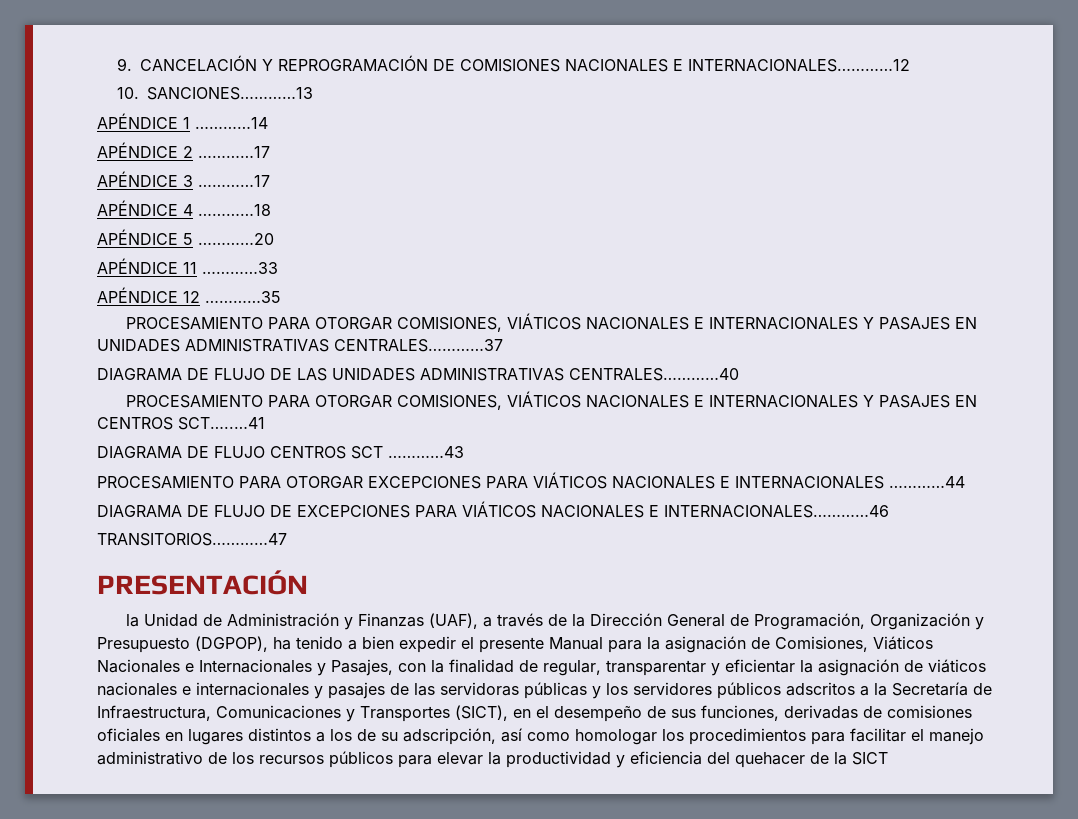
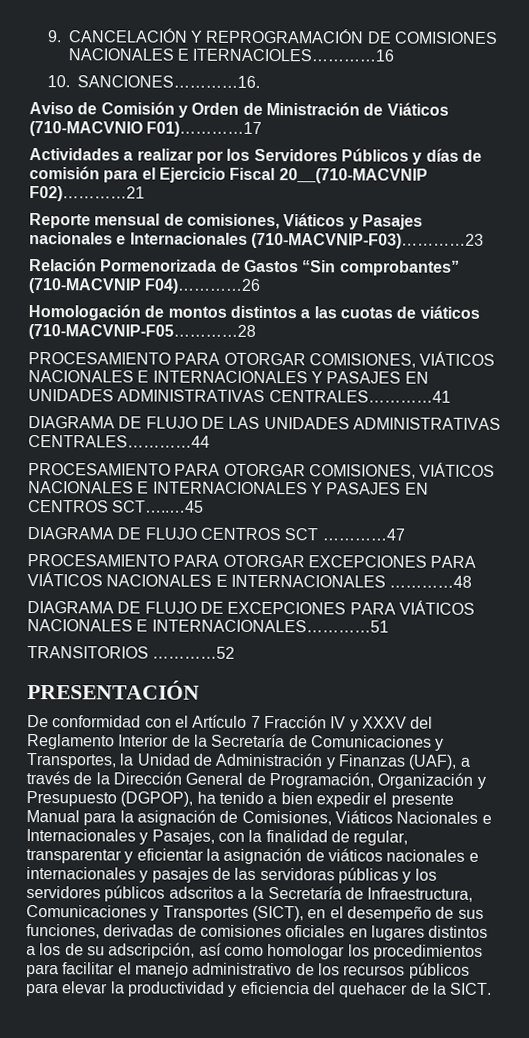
[688,59,911,72] INTERNACIONALES…………12 -> [192,48,395,62] ITERNACIOLES…………16
[147,87,314,100] [97,113,268,129] [97,142,270,158] [97,171,270,187] [97,200,271,216] [97,229,274,245] [97,258,278,274] [97,287,281,303] SANCIONES…………13 // APÉNDICE 1 …………14 // APÉNDICE 2 …………17 // APÉNDICE 3 …………17 // APÉNDICE 4 …………18 // APÉNDICE 5 …………20 // APÉNDICE 11 …………33 // APÉNDICE 12 …………35 -> [76,75,260,88] [29,101,449,118] [29,121,263,137] [29,148,482,165] [29,166,428,184] [29,186,145,202] [29,213,423,230] [29,232,484,249] [29,258,460,276] [28,278,262,294] [28,304,480,321] [28,324,256,340] SANCIONES…………16. // Aviso de Comisión y Orden de Ministración de Viáticos (710-MACVNIO F01)…………17 // Actividades a realizar por los Servidores Públicos y días de comisión para el Ejercicio Fiscal 20__(710-MACVNIP F02)…………21 // Reporte mensual de comisiones, Viáticos y Pasajes nacionales e Internacionales (710-MACVNIP-F03)…………23 // Relación Pormenorizada de Gastos “Sin comprobantes” (710-MACVNIP F04)…………26 // Homologación de montos distintos a las cuotas de viáticos (710-MACVNIP-F05…………28
[334,339,503,352] CENTRALES…………37 -> [268,390,451,403] CENTRALES…………41
[569,368,739,381] CENTRALES…………40 -> [28,435,210,448] CENTRALES…………44
[178,417,265,430] SCT…..…41 -> [112,500,205,513] SCT…..…45
[388,446,464,458] …………43 -> [321,528,405,541] …………47
[889,476,965,488] …………44 -> [389,575,473,588] …………48
[664,505,889,518] [97,533,287,546] [97,570,308,595] INTERNACIONALES…………46 // TRANSITORIOS…………47 // PRESENTACIÓN // -> [151,619,389,633] [27,646,236,659] [27,680,200,700] [27,714,434,732] [27,733,445,751] [26,753,117,769] INTERNACIONALES…………51 // TRANSITORIOS …………52 // PRESENTACIÓN // De conformidad con el Artículo 7 Fracción IV y XXXV del Reglamento Interior de la Secretaría de Comunicaciones y Transportes,
[852,752,888,765] SICT -> [450,982,493,995] SICT.

